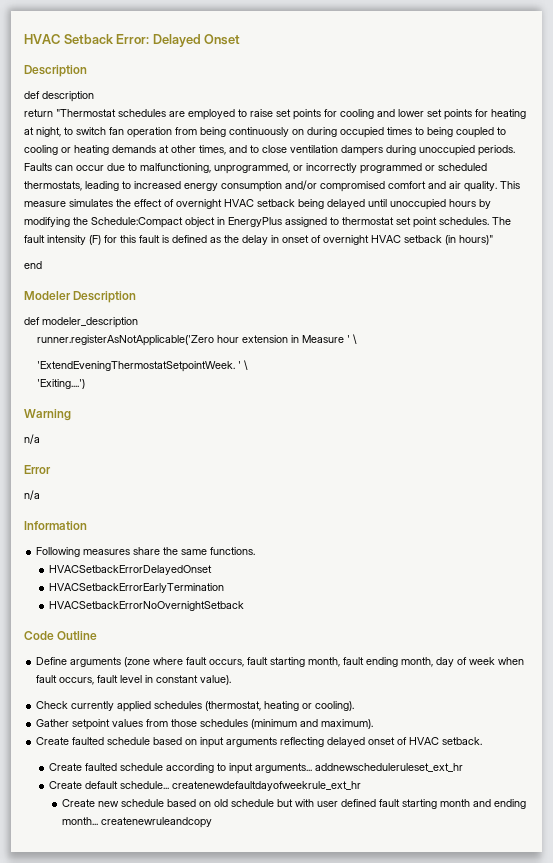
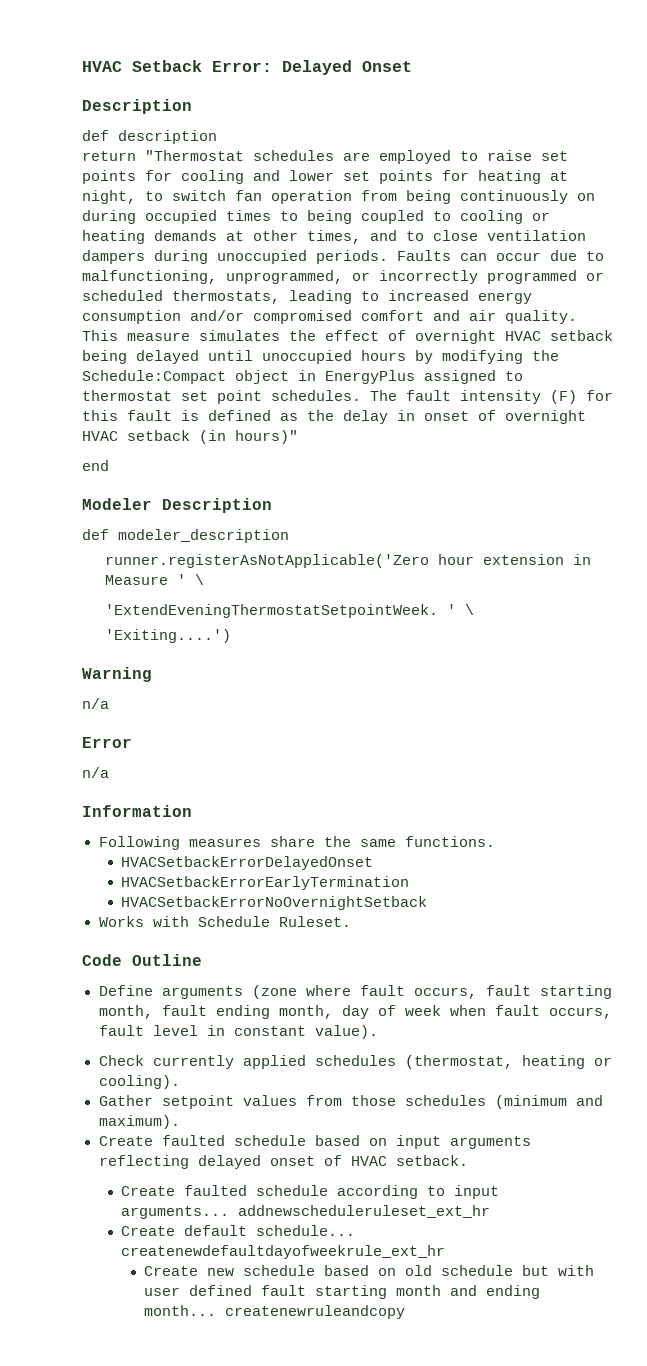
(245, 606) none -> [98,916,351,927] // Works with Schedule Ruleset.

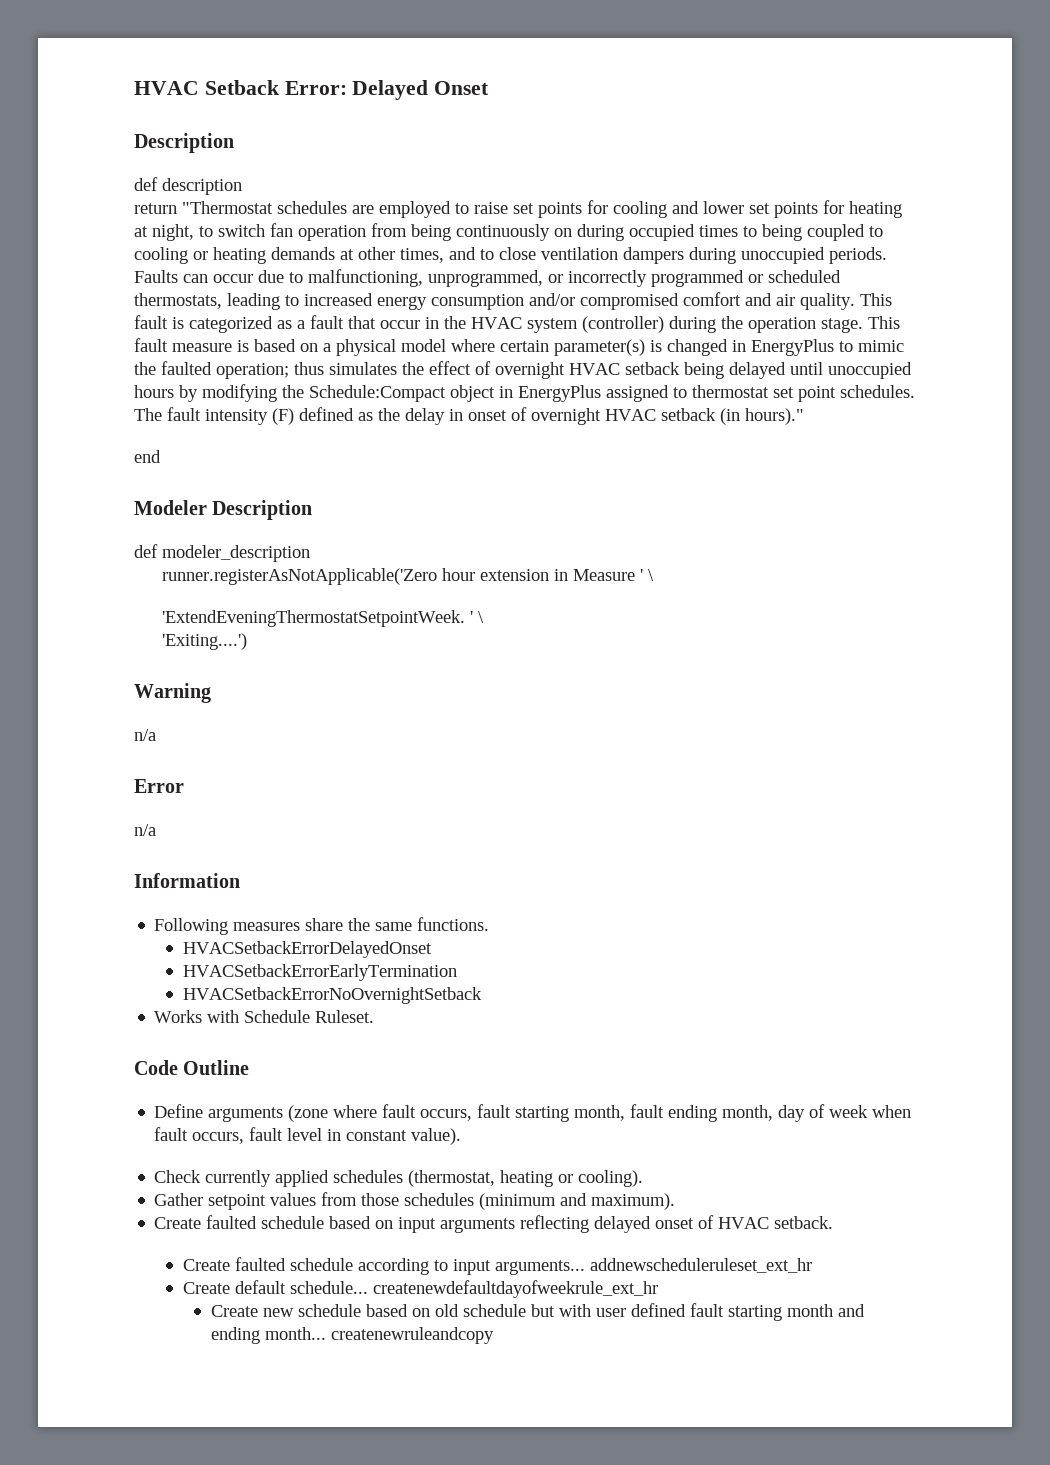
[127,332,190,341] measure -> [134,315,900,333] [134,338,904,356] [134,361,324,379] fault is categorized as a fault that occur in the HVAC system (controller) during the operation stage. This fault measure is based on a physical model where certain parameter(s) is changed in EnergyPlus to mimic the faulted operation; thus
[586,390,613,401] [82,410,199,421] for this fault is -> (294, 416) none
[235,430,298,444] hours)" -> [745,408,804,425] hours)."

